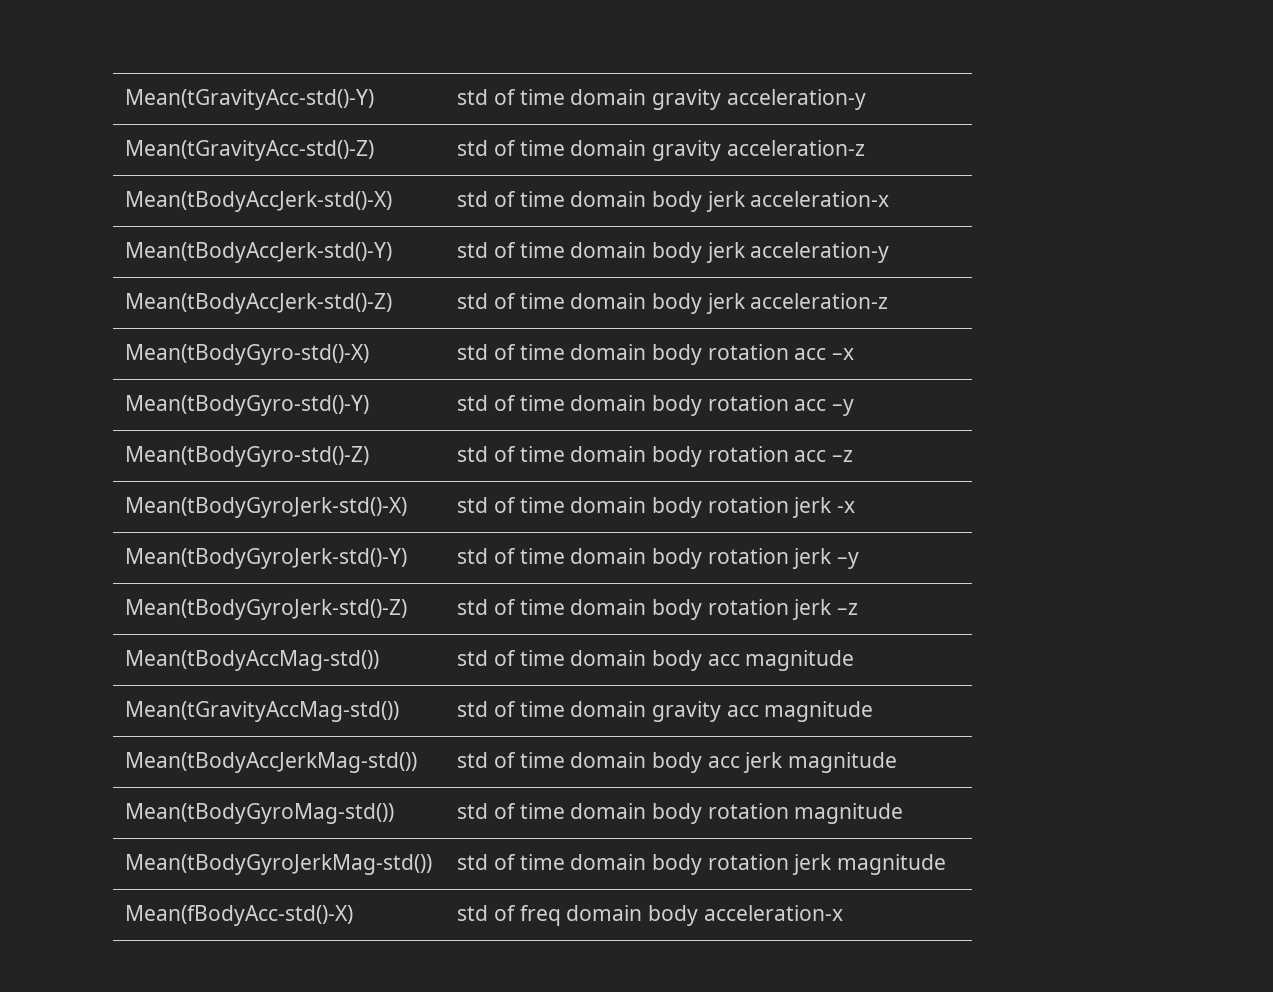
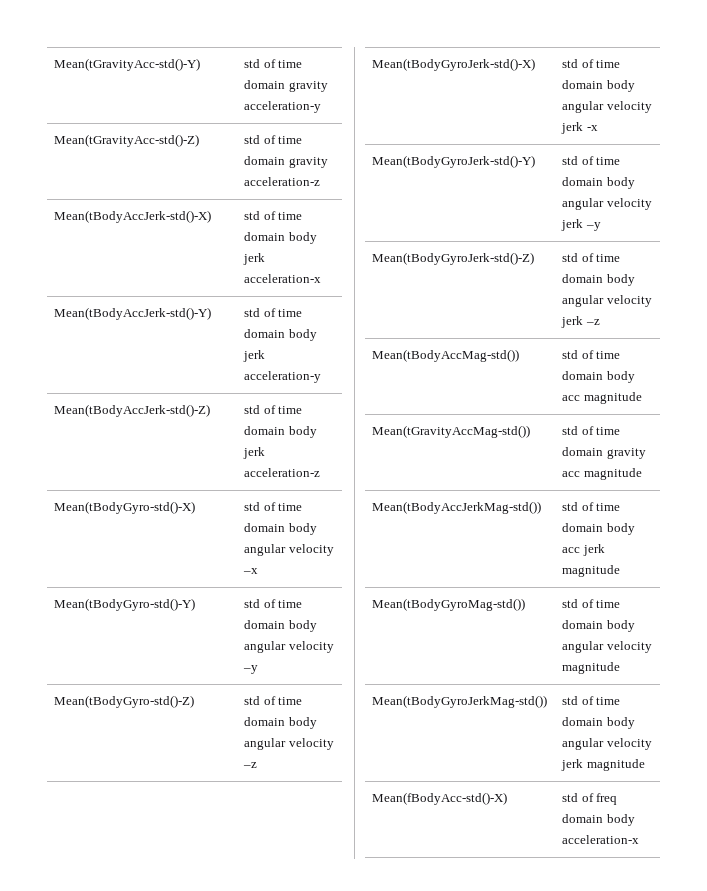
[707,344,827,360] rotation acc -> [244,544,334,556] angular velocity
[707,395,827,411] rotation acc -> [244,641,334,653] angular velocity
[707,446,827,462] rotation acc -> [244,738,334,750] angular velocity
[707,497,789,513] rotation -> [562,101,652,113] angular velocity
[707,548,789,564] rotation -> [562,198,652,210] angular velocity
[707,599,789,615] rotation -> [562,295,652,307] angular velocity
[707,803,789,819] rotation -> [562,641,652,653] angular velocity
[707,854,789,870] rotation -> [562,738,652,750] angular velocity

